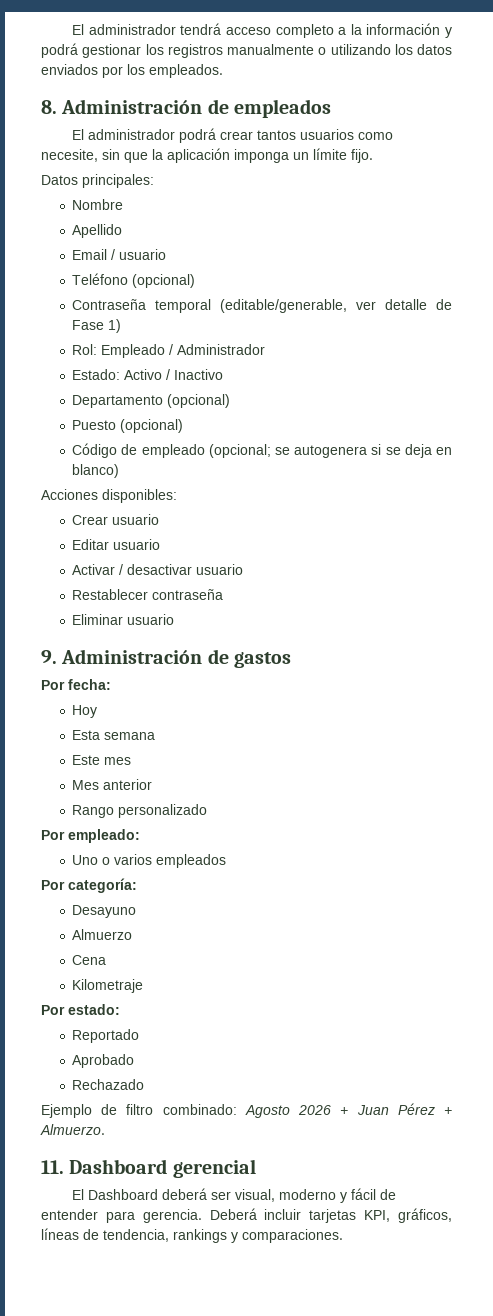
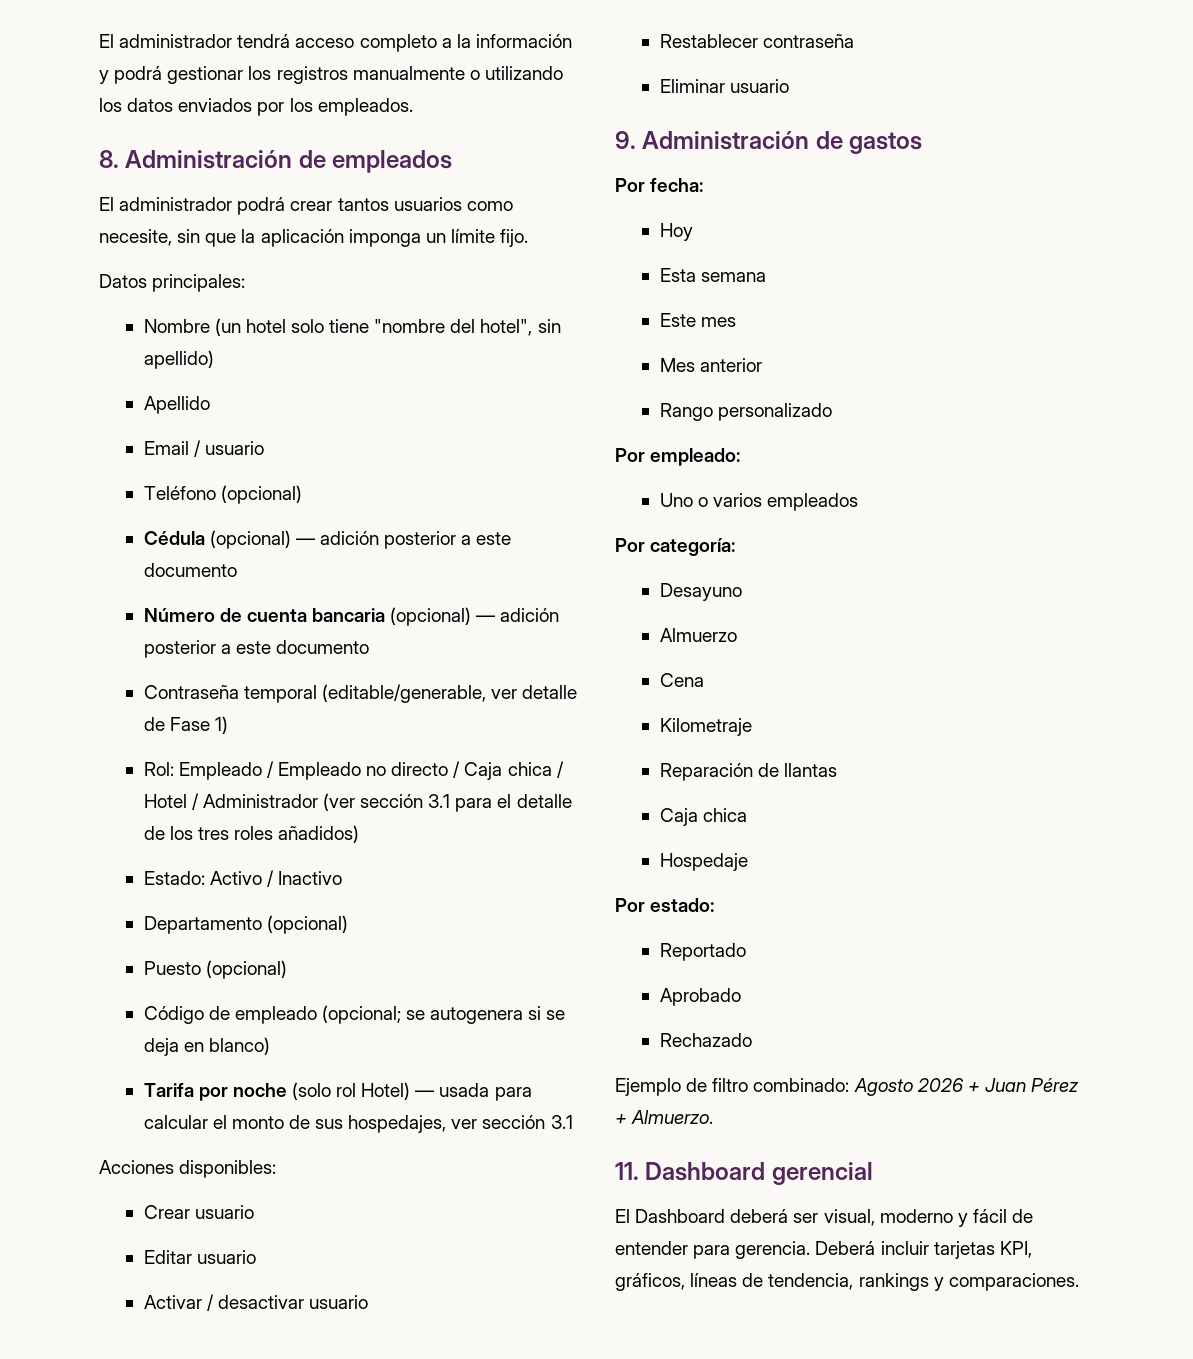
(124, 204) none -> [214,318,561,336] [143,350,214,369] (un hotel solo tiene "nombre del hotel", sin apellido)
(196, 281) none -> [143,530,512,549] [143,563,237,577] [143,607,560,626] [143,640,369,658] // Cédula (opcional) — adición posterior a este documento // Número de cuenta bancaria (opcional) — adición posterior a este documento
[177,344,266,355] Administrador -> [277,761,564,780] [143,793,572,812] [143,825,360,843] Empleado no directo / Caja chica / Hotel / Administrador (ver sección 3.1 para el detalle de los tres roles añadidos)
(120, 471) none -> [143,1082,532,1101] [143,1115,573,1133] // Tarifa por noche (solo rol Hotel) — usada para calcular el monto de sus hospedajes, ver sección 3.1
(144, 986) none -> [659,763,837,781] [659,808,747,826] [659,853,748,871] // Reparación de llantas // Caja chica // Hospedaje

